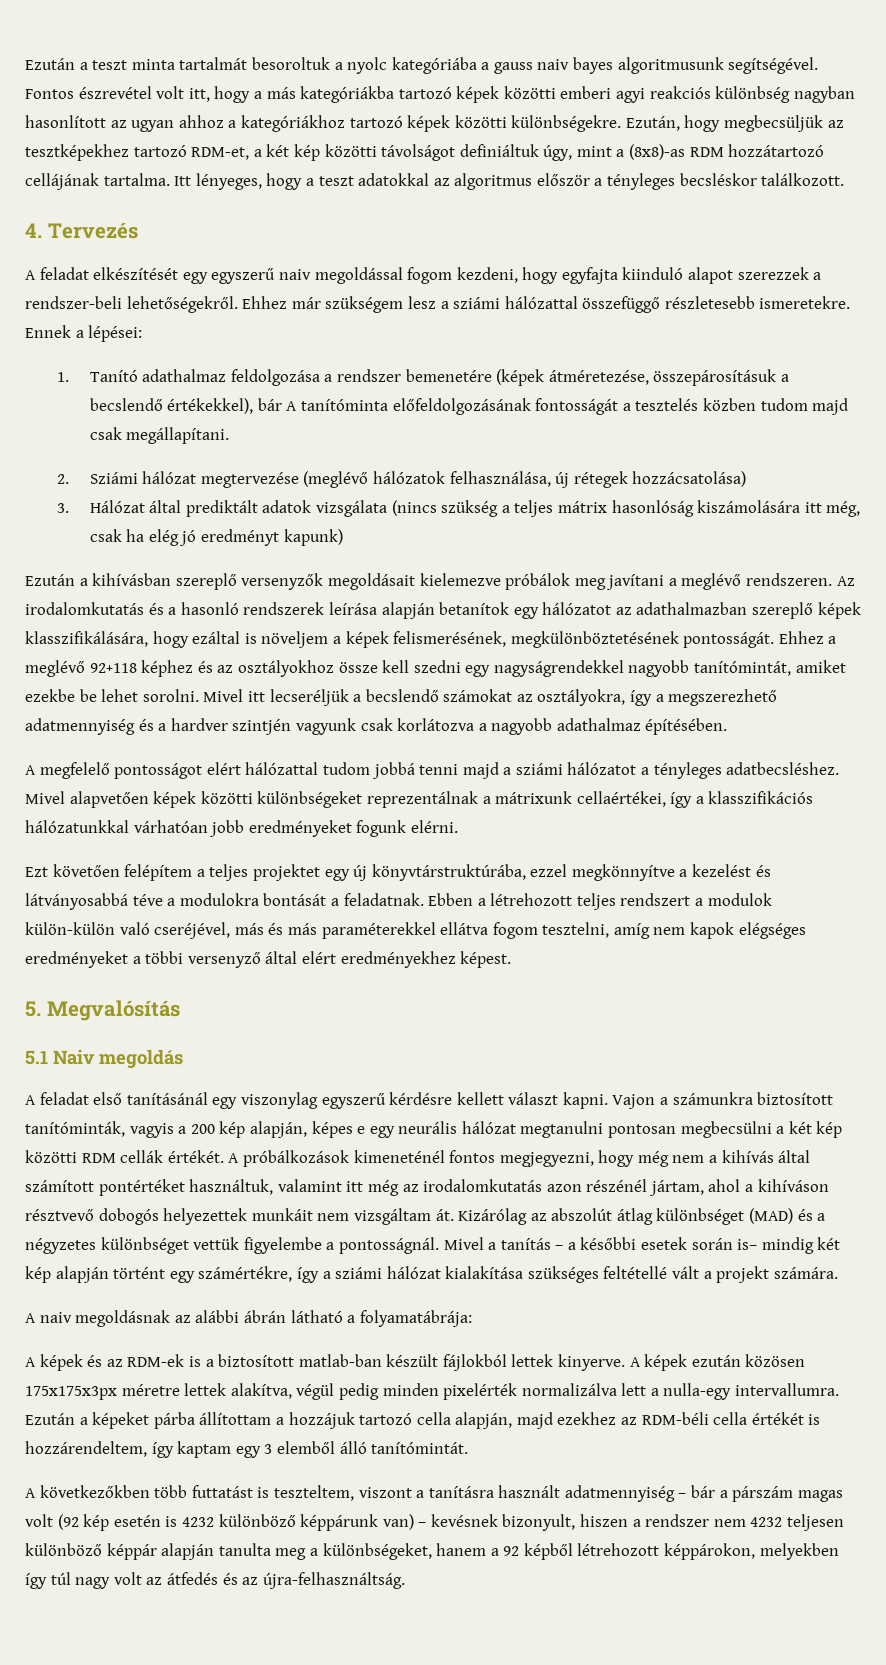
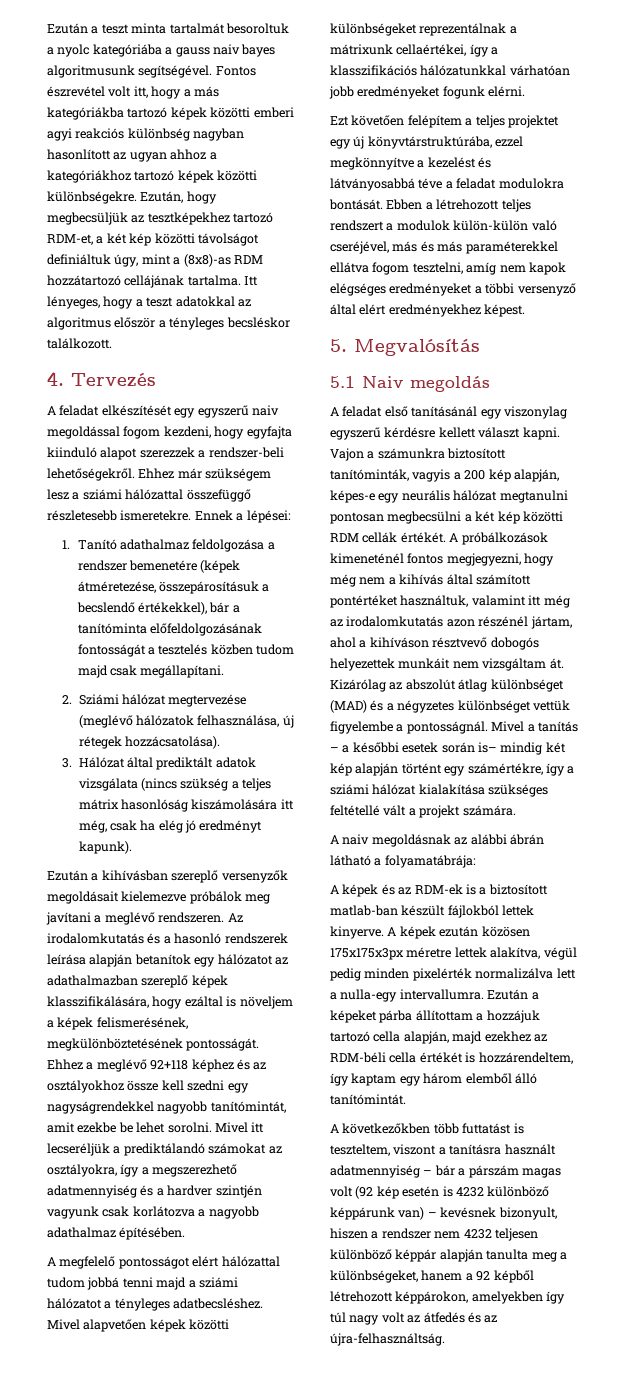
[286,401,298,411] A -> [232,605,240,613] a
[632,471,747,487] hozzácsatolása) -> [124,736,220,749] hozzácsatolása).
[283,529,343,546] kapunk) -> [78,841,132,854] kapunk).
[795,660,846,673] amiket -> [47,1122,75,1133] amit
[365,689,439,702] becslendő -> [123,1143,205,1156] prediktálandó
[179,893,424,906] modulokra bontását a feladatnak. -> [456,178,564,189] [329,199,383,210] feladat modulokra bontását.
[311,1121,366,1138] képes e -> [330,490,375,503] képes-e
[264,1444,273,1454] 3 -> [423,1073,463,1084] három
[759,1543,839,1560] melyekben -> [471,1291,543,1304] amelyekben

